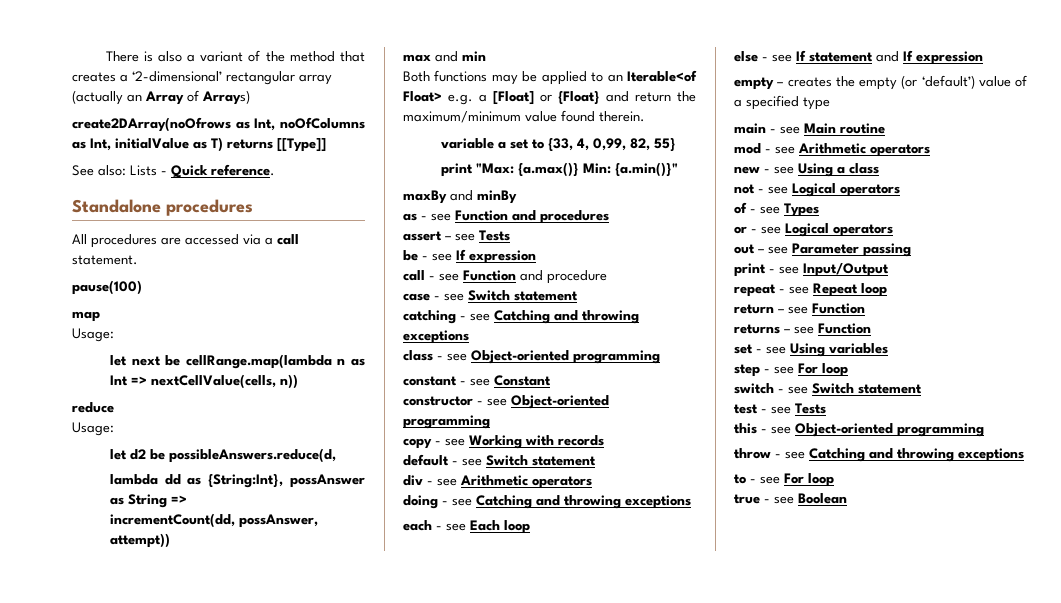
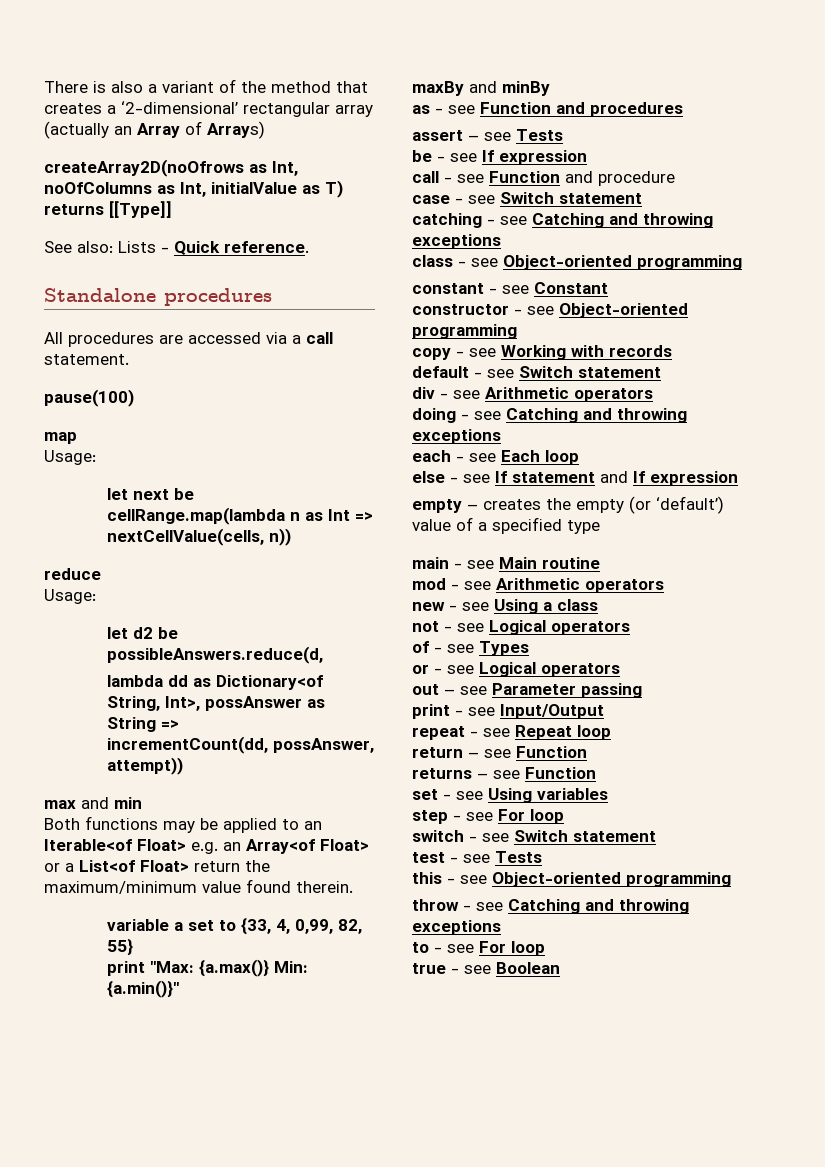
[72,117,231,132] create2DArray(noOfrows -> [44,159,244,177] createArray2D(noOfrows
[208,474,284,488] {String:Int}, -> [216,675,324,690] [107,696,201,711] Dictionary<of String, Int>,
[479,91,629,105] a [Float] or {Float} and -> [223,839,369,854] [44,860,189,872] an Array<of Float> or a List<of Float>

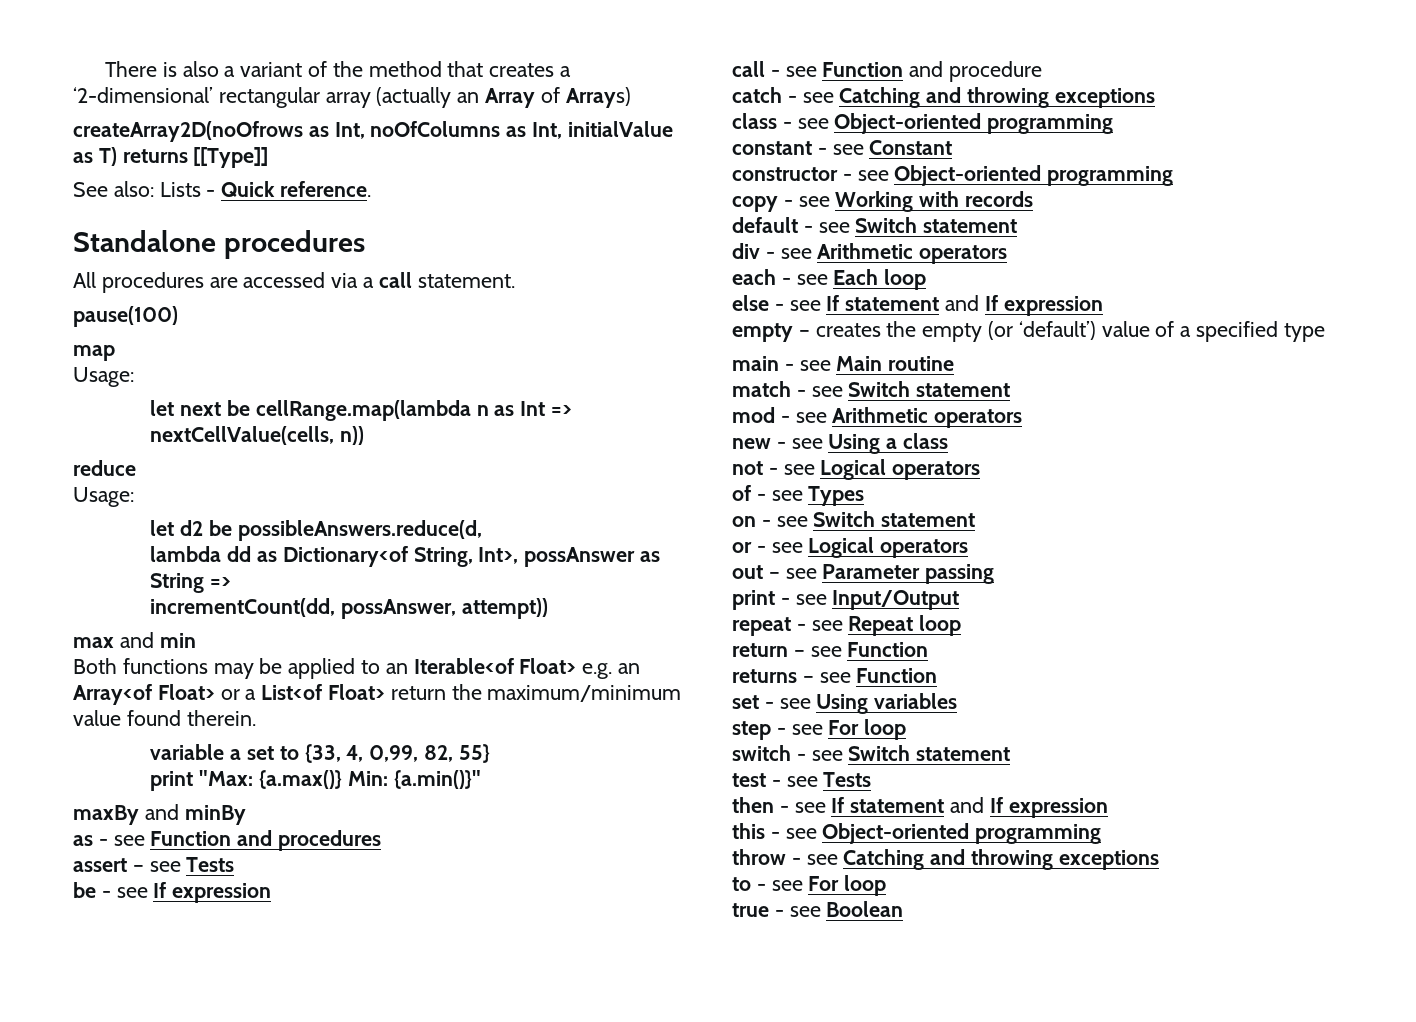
[412,192,642,204] [412,213,482,228] case - see Switch statement // catching -> [732,87,782,103] catch
[412,408,687,423] [412,429,501,444] // doing - see Catching and throwing exceptions -> (1008, 254) none
(600, 563) none -> [732,381,1011,397] // match - see Switch statement
(529, 648) none -> [732,511,976,527] // on - see Switch statement
(542, 857) none -> [732,797,1108,818] // then - see If statement and If expression

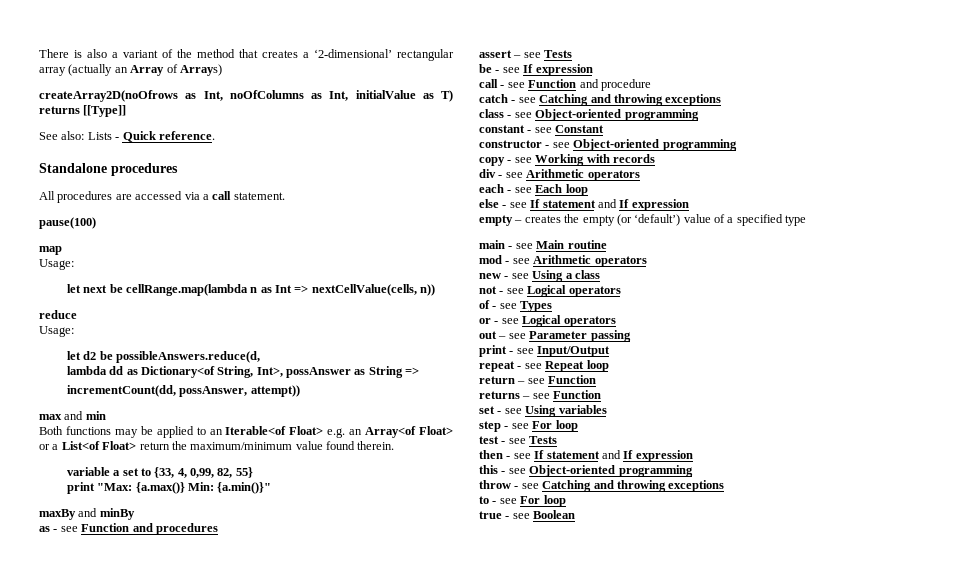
[732,217,1018,233] // default - see Switch statement -> (655, 158) none
[732,381,1011,397] // match - see Switch statement -> (607, 244) none
[732,511,976,527] // on - see Switch statement -> (553, 306) none
[732,745,1011,761] // switch - see Switch statement -> (578, 426) none

